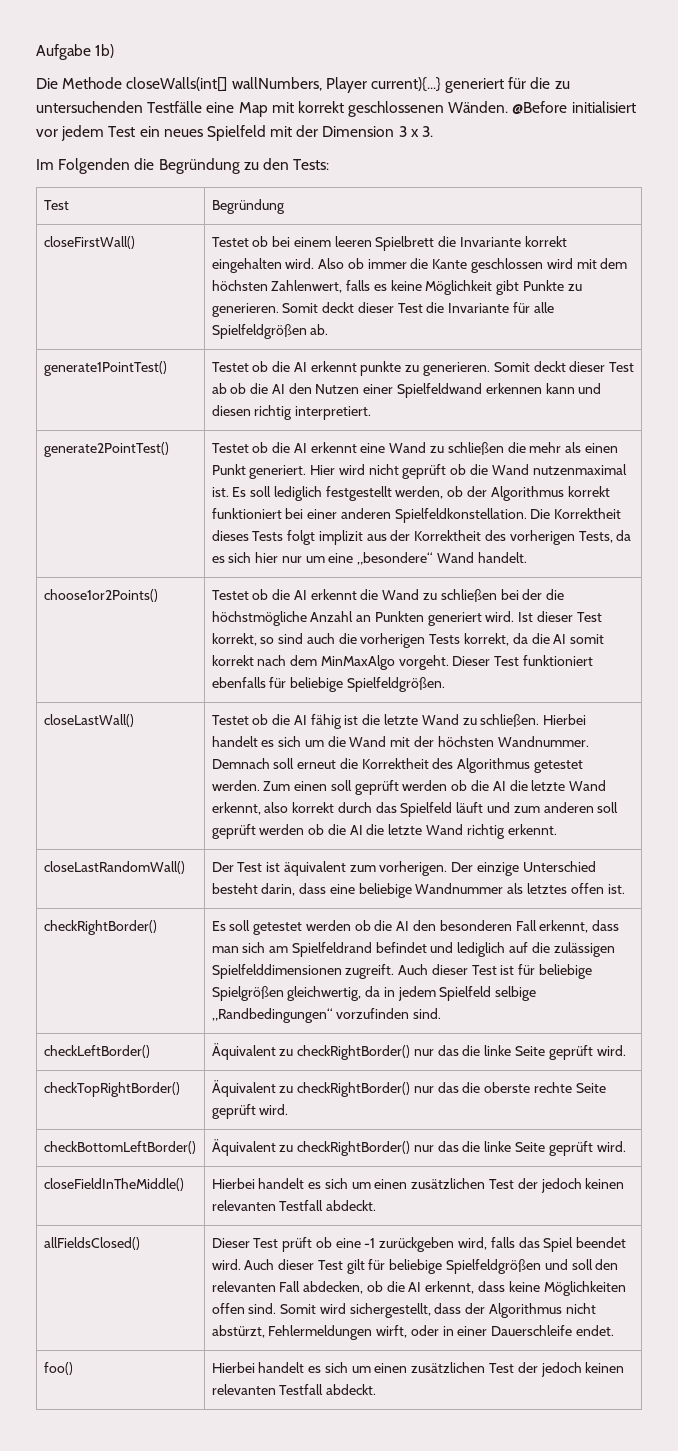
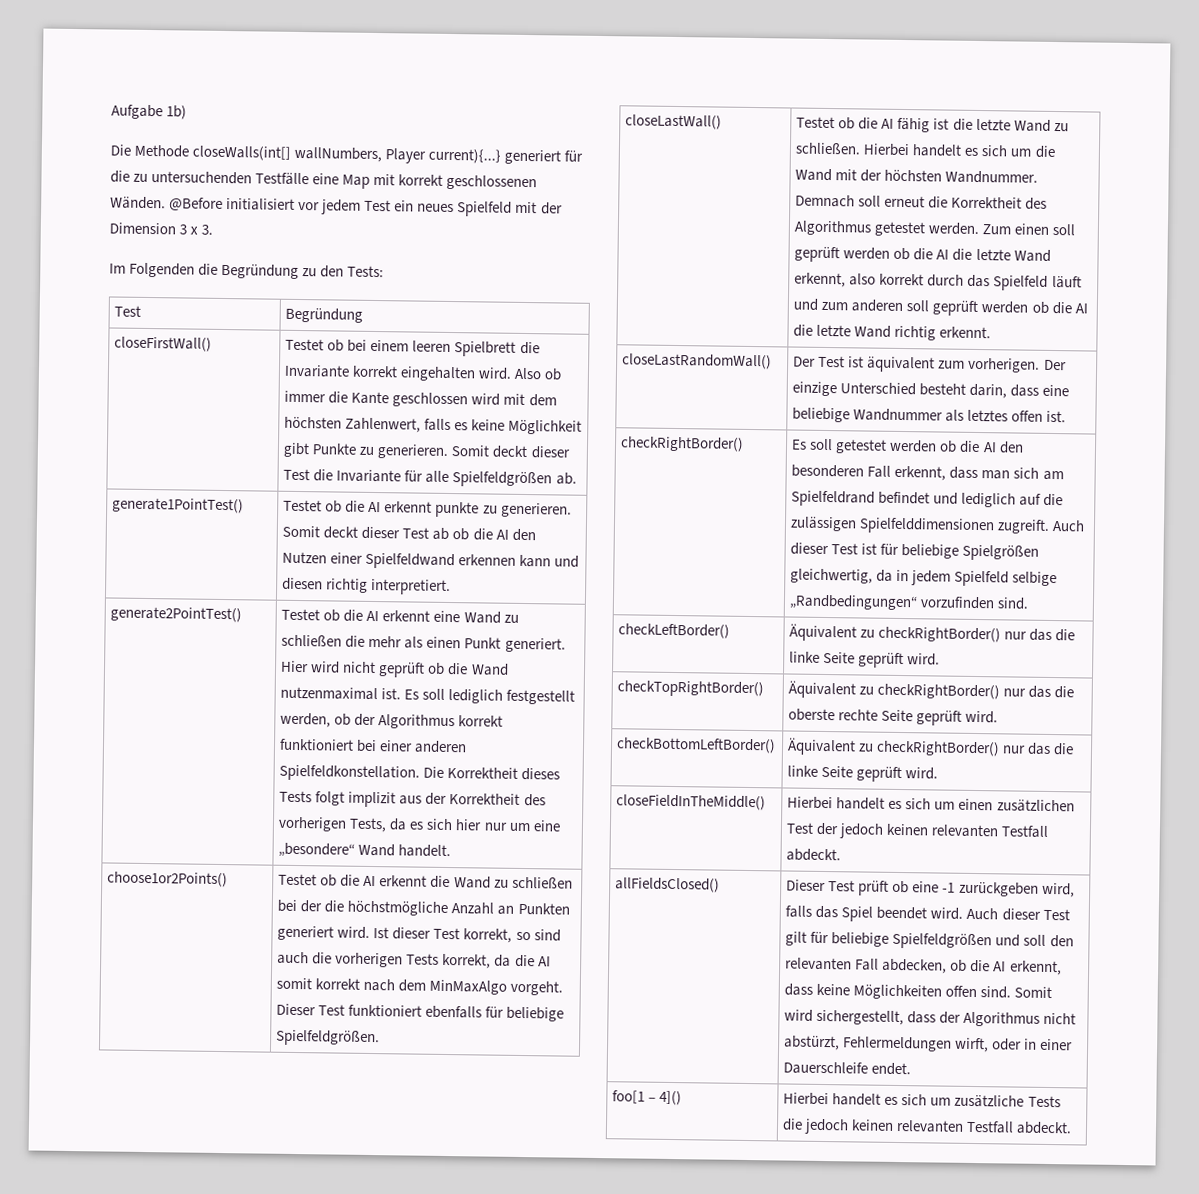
[43,1362,73,1375] [211,1362,538,1373] foo() | Hierbei handelt es sich um einen zusätzlichen Test der -> [612,1090,683,1106] [783,1092,1061,1108] [782,1118,804,1131] foo[1 – 4]() | Hierbei handelt es sich um zusätzliche Tests die

